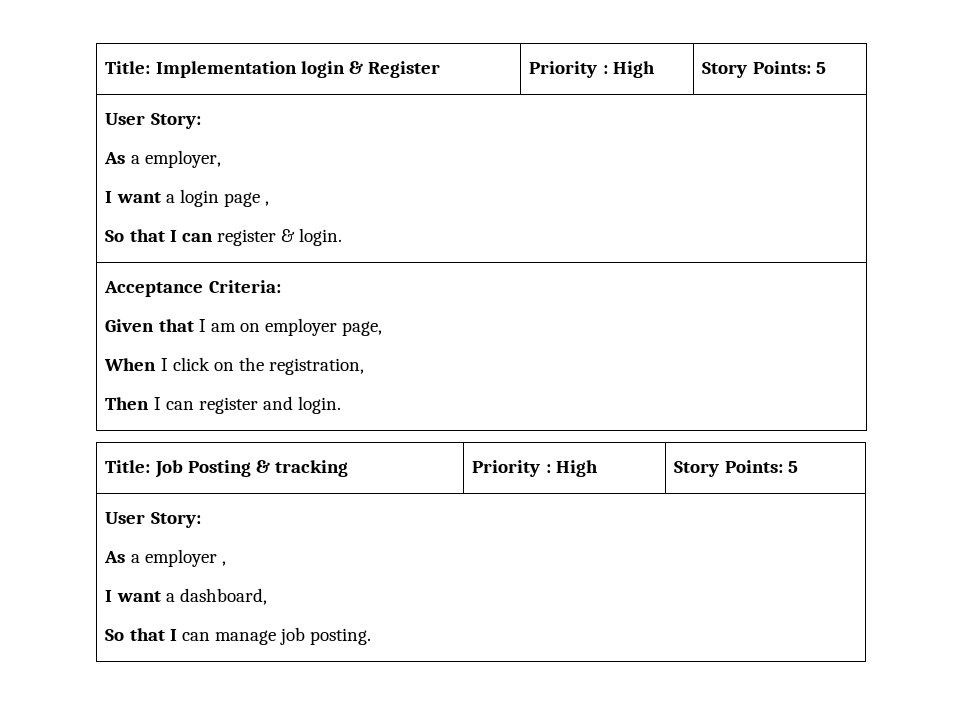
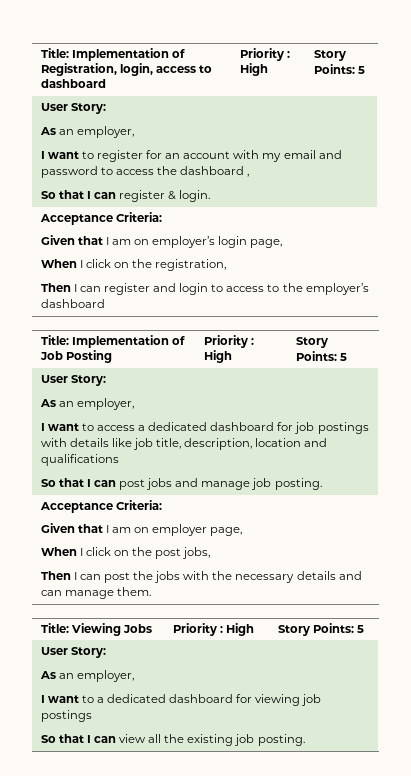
[105,61,440,78] [529,61,655,78] [702,61,826,78] [105,113,201,129] [104,150,221,168] [105,189,260,207] Title: Implementation login & Register | Priority : High | Story Points: 5 // User Story: // As a employer, // I want a login page -> [40,48,185,61] [40,63,212,76] [40,79,106,88] [239,48,290,61] [239,63,268,76] [313,50,346,61] [313,64,365,74] [40,103,106,114] [39,126,134,138] [40,150,342,162] [40,166,245,178] Title: Implementation of Registration, login, access to dashboard | Priority : High | Story Points: 5 // User Story: // As an employer, // I want to register for an account with my email and password to access the dashboard
[265,318,338,336] employer -> [152,236,248,248] employer’s login
[298,396,342,414] [105,460,151,473] login. // Title: -> [179,283,369,295] [40,299,105,308] [40,335,185,348] login to access to the employer’s dashboard // Title: Implementation of
[255,460,348,477] [472,460,598,477] [674,460,798,477] [105,512,201,528] [104,549,226,567] [105,588,267,605] [105,628,210,641] & tracking | Priority : High | Story Points: 5 // User Story: // As a employer , // I want a dashboard, // So that I can -> [203,335,254,348] [203,350,232,363] [295,337,328,348] [295,351,347,361] [40,375,106,386] [39,398,134,410] [40,422,369,434] [40,438,328,450] [40,454,119,466] [40,478,199,490] | Priority : High | Story Points: 5 // User Story: // As an employer, // I want to access a dedicated dashboard for job postings with details like job title, description, location and qualifications // So that I can post jobs and
(372, 636) none -> [39,500,162,513] [40,523,243,536] [40,547,211,559] [40,571,362,583] [40,587,151,599] [40,623,152,636] [172,623,254,636] [277,623,364,636] [40,647,106,658] [39,670,134,682] [40,694,322,706] [40,710,92,722] [40,734,305,746] // Acceptance Criteria: // Given that I am on employer page, // When I click on the post jobs, // Then I can post the jobs with the necessary details and can manage them. // Title: Viewing Jobs | Priority : High | Story Points: 5 // User Story: // As an employer, // I want to a dedicated dashboard for viewing job postings // So that I can view all the existing job posting.

